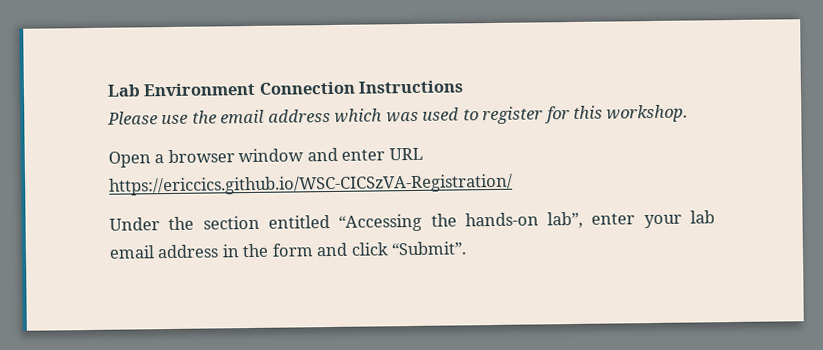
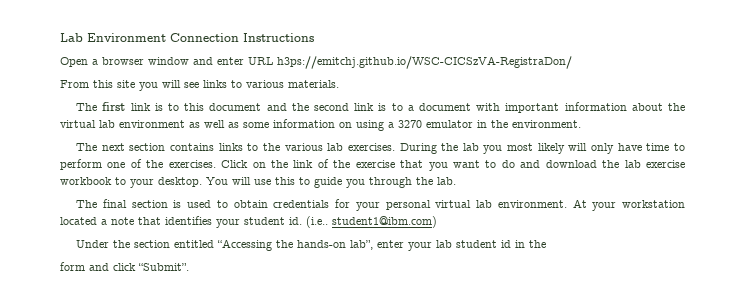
[107,104,689,125] // Please use the email address which was used to register for this workshop. -> (314, 37) none
[109,173,513,196] https://ericcics.github.io/WSC-CICSzVA-Registration/ -> [277,56,572,69] [60,80,339,91] [76,102,685,113] [60,119,581,131] [76,143,685,154] [60,159,686,171] [60,177,456,188] [76,199,685,211] [60,216,437,228] h3ps://emitchj.github.io/WSC-CICSzVA-RegistraDon/ // From this site you will see links to various materials. // The first link is to this document and the second link is to a document with important information about the virtual lab environment as well as some information on using a 3270 emulator in the environment. // The next section contains links to the various lab exercises. During the lab you most likely will only have time to perform one of the exercises. Click on the link of the exercise that you want to do and download the lab exercise workbook to your desktop. You will use this to guide you through the lab. // The final section is used to obtain credentials for your personal virtual lab environment. At your workstation located a note that identifies your student id. (i.e.. student1@ibm.com)
[109,243,270,259] email address in the -> [456,240,547,248] student id in the //

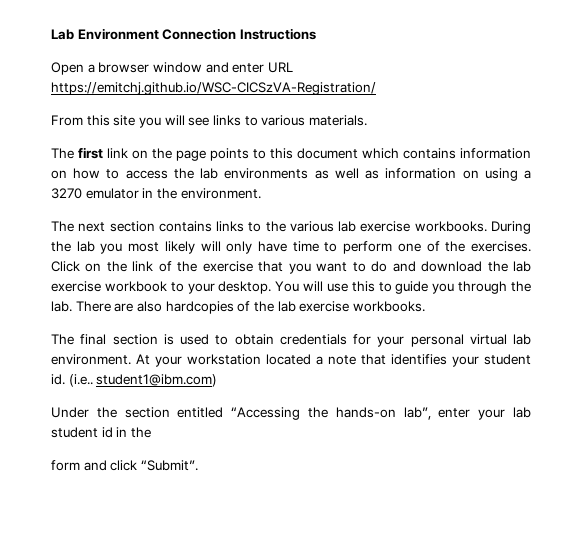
[277,56,572,69] h3ps://emitchj.github.io/WSC-CICSzVA-RegistraDon/ -> [51,82,376,95] https://emitchj.github.io/WSC-CICSzVA-Registration/
[154,102,685,113] [60,120,185,128] is to this document and the second link is to a document with important information about the virtual lab environment -> [132,148,531,161] [51,168,309,179] on the page points to this document which contains information on how to access the lab environments
[243,122,269,128] some -> (380, 174) none
[347,143,395,151] exercises. -> [360,221,487,232] exercise workbooks.
(456, 181) none -> [75,301,425,314] There are also hardcopies of the lab exercise workbooks.

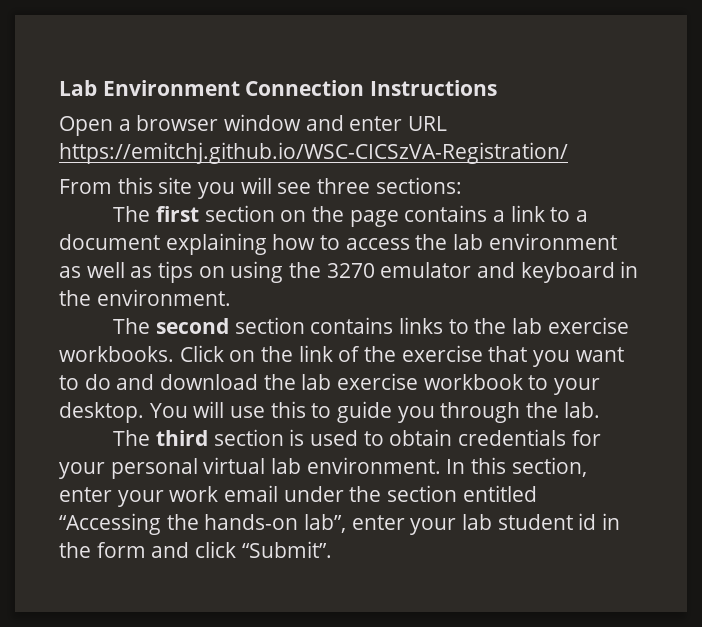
[212,115,367,126] links to various materials. -> [317,177,462,194] three sections:
[107,148,128,158] link -> [204,205,275,222] section
[210,148,531,161] [51,170,67,179] points to this document which contains information on -> [404,205,589,222] [59,233,267,255] contains a link to a document explaining
[224,168,309,179] environments -> [488,233,617,250] environment
[385,168,457,179] information -> [158,261,194,283] tips
[524,170,531,179] a -> [289,262,322,278] the
(139, 193) none -> [477,262,615,283] and keyboard
[78,222,106,232] next -> [155,318,229,334] second
[289,221,531,234] [51,241,531,254] various lab exercise workbooks. During the lab you most likely will only have time to perform one of the exercises. -> [512,317,629,334] [59,346,174,362] lab exercise workbooks.
[75,301,425,314] [51,334,107,345] There are also hardcopies of the lab exercise workbooks. // The final -> [113,430,208,446] // The third
[136,354,531,367] [51,374,218,387] [51,407,89,418] At your workstation located a note that identifies your student id. (i.e.. student1@ibm.com) // Under -> [446,457,587,477] [59,485,344,507] In this section, enter your work email under
(151, 432) // -> (91, 550) none

